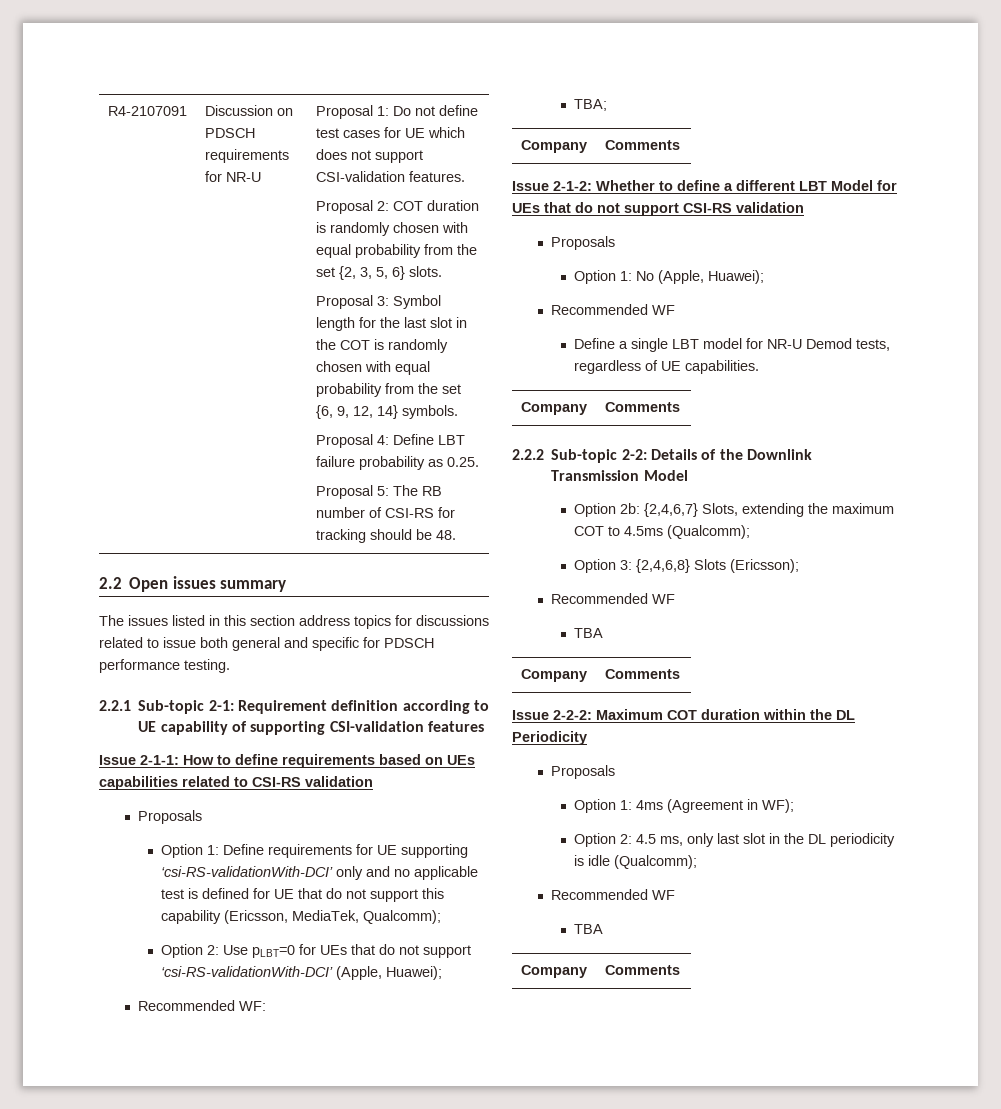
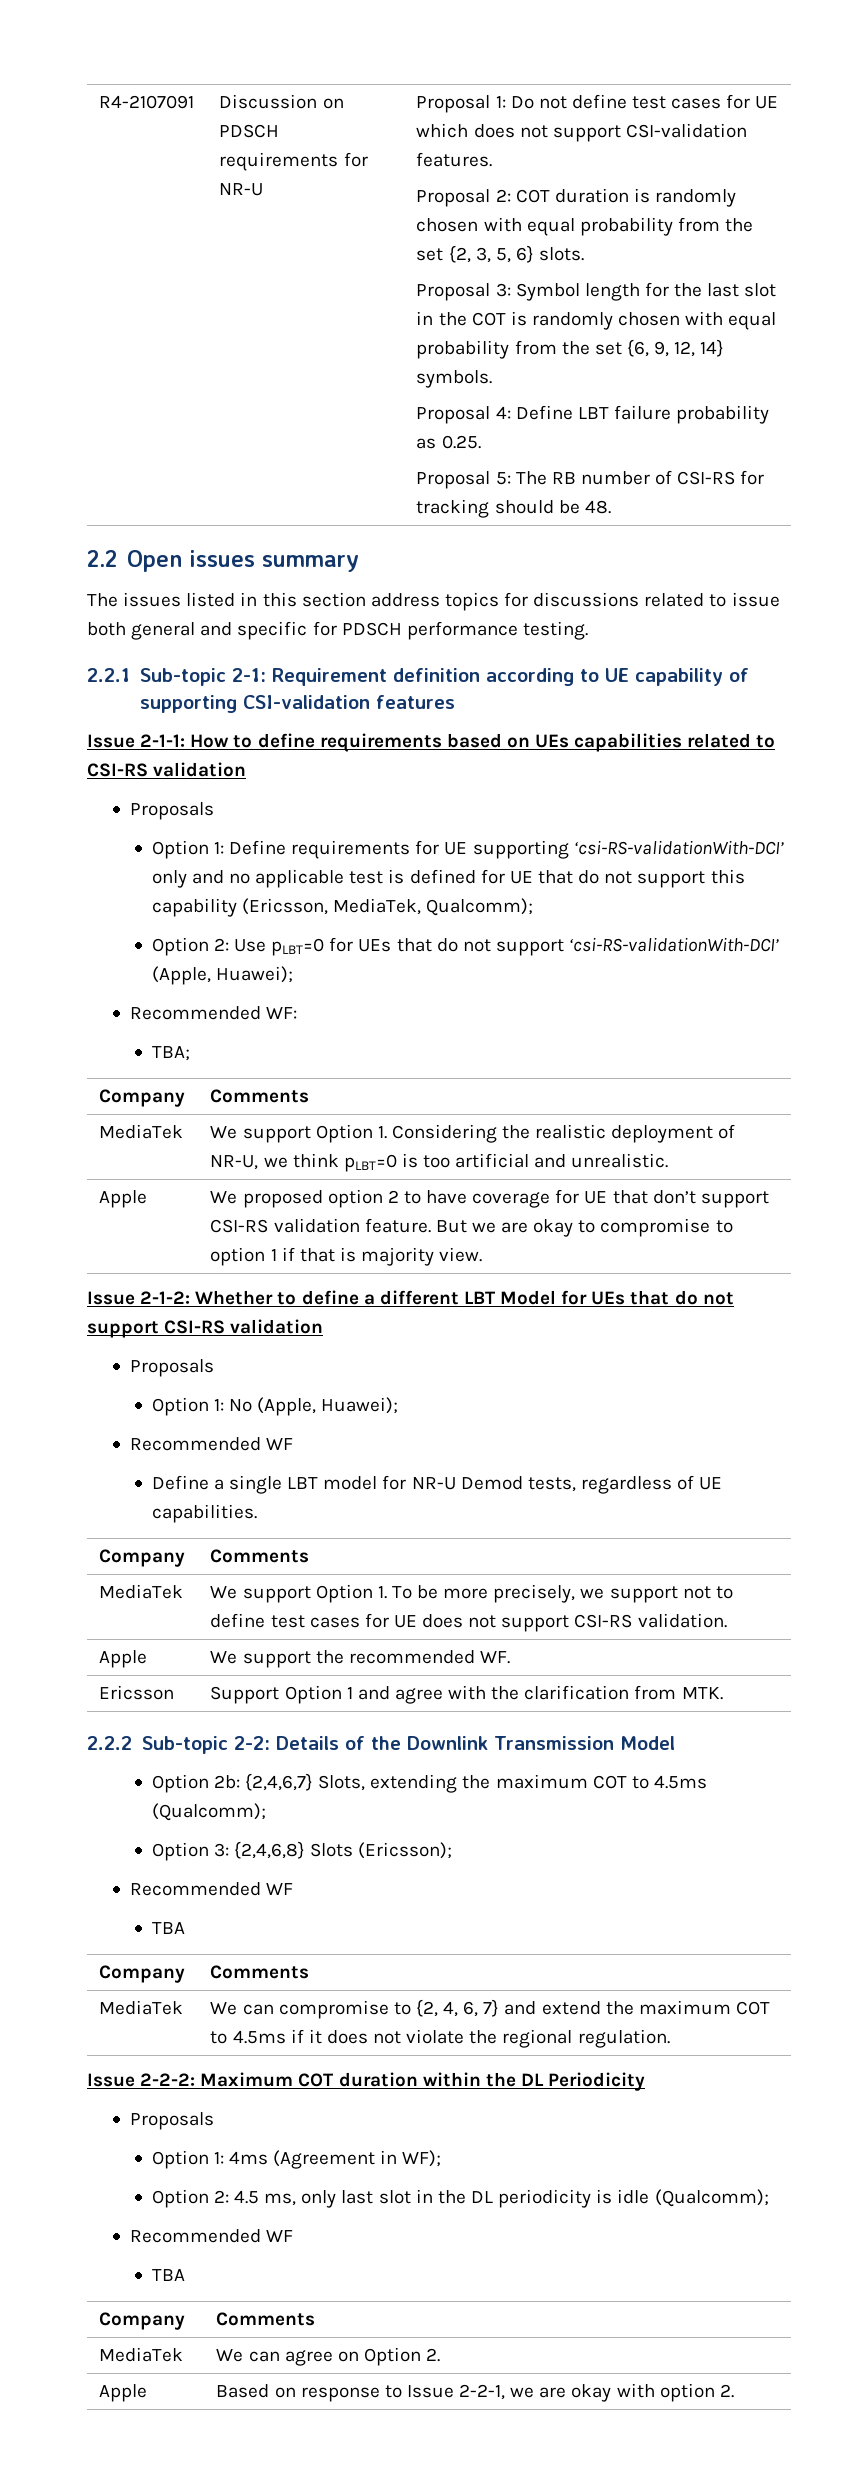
(680, 145) none -> [99,1124,184,1139] [210,1124,736,1143] [210,1153,669,1172] [99,1190,148,1208] [210,1189,769,1208] [210,1218,733,1237] [210,1247,483,1266] // MediaTek | We support Option 1. Considering the realistic deployment of NR-U, we think pLBT=0 is too artificial and unrealistic. // Apple | We proposed option 2 to have coverage for UE that don’t support CSI-RS validation feature. But we are okay to compromise to option 1 if that is majority view.
(680, 407) none -> [99,1584,184,1599] [210,1584,733,1603] [210,1613,727,1632] [99,1650,148,1668] [210,1650,510,1668] [99,1685,175,1700] [210,1685,723,1704] // MediaTek | We support Option 1. To be more precisely, we support not to define test cases for UE does not support CSI-RS validation. // Apple | We support the recommended WF. // Ericsson | Support Option 1 and agree with the clarification from MTK.
(680, 674) none -> [99,2000,184,2015] [210,1999,771,2019] [210,2029,670,2048] // MediaTek | We can compromise to {2, 4, 6, 7} and extend the maximum COT to 4.5ms if it does not violate the regional regulation.
(680, 970) none -> [99,2347,184,2362] [216,2347,441,2366] [99,2384,148,2402] [216,2383,734,2402] // MediaTek | We can agree on Option 2. // Apple | Based on response to Issue 2-2-1, we are okay with option 2.

